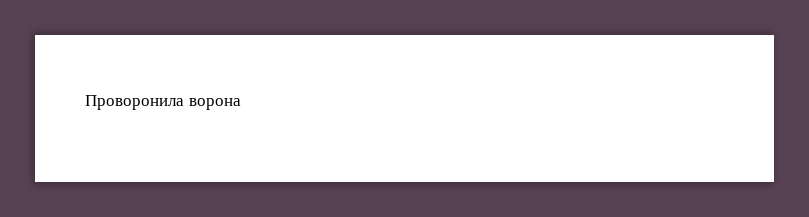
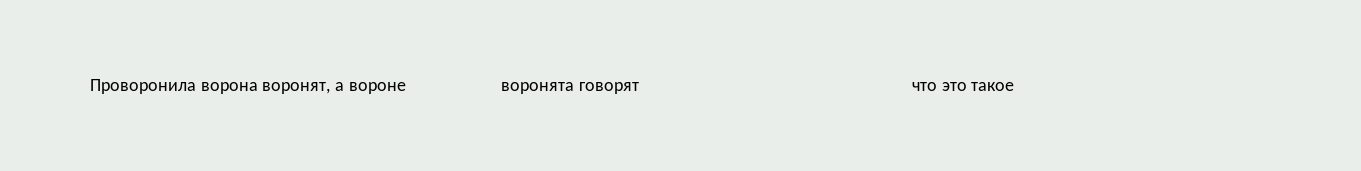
(241, 104) none -> [262,82,639,94] [912,82,1015,91] воронят, а вороне воронята говорят // что это такое

